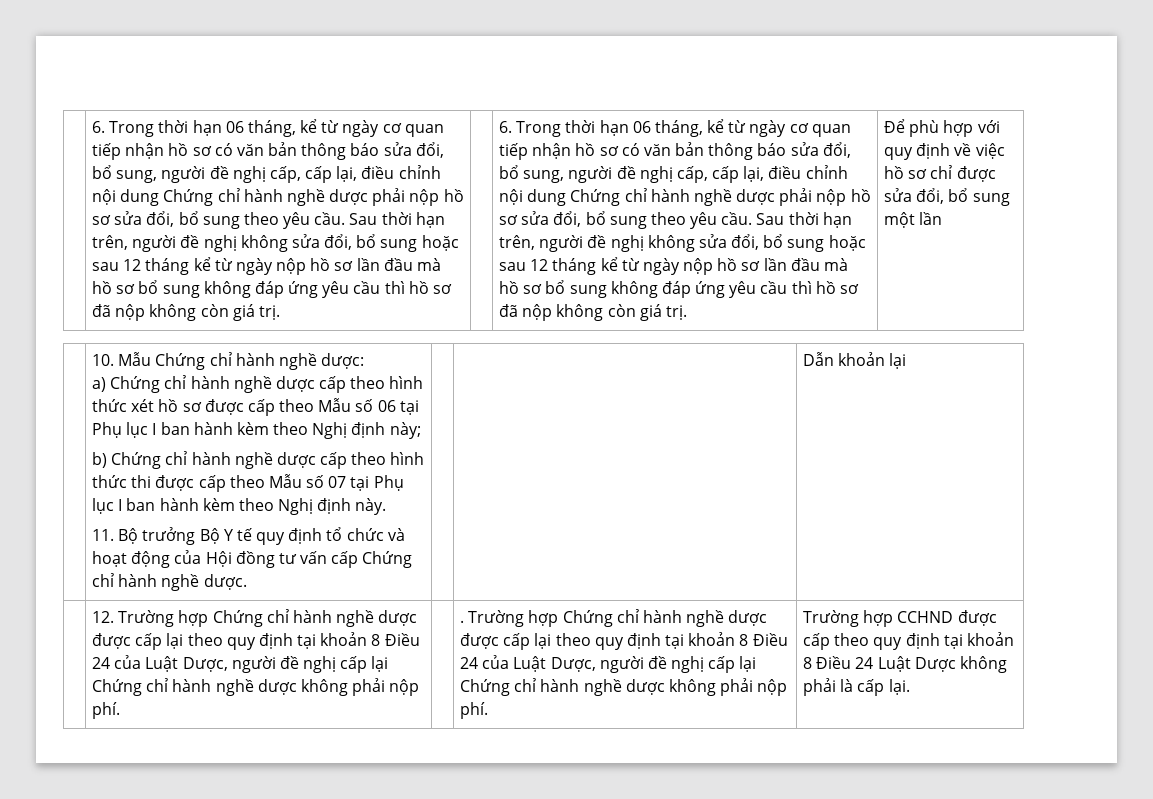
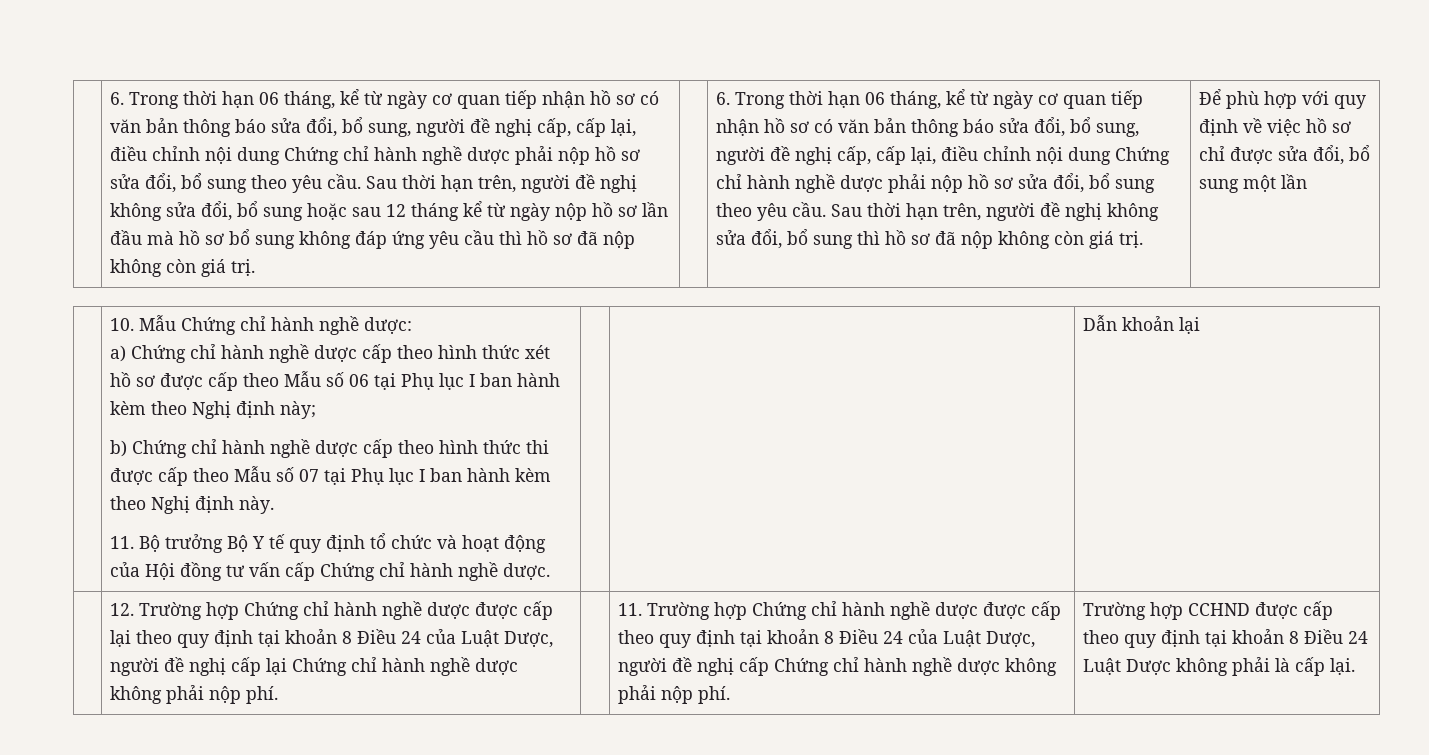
[828,235,866,251] [498,257,848,275] [498,280,788,298] hoặc sau 12 tháng kể từ ngày nộp hồ sơ lần đầu mà hồ sơ bổ sung không đáp ứng yêu cầu -> (854, 242) none
[459,609,768,627] [459,633,552,650] . Trường hợp Chứng chỉ hành nghề dược được cấp lại -> [618,601,1062,620] 11. Trường hợp Chứng chỉ hành nghề dược được cấp
[739,656,757,672] lại -> (770, 666) none

